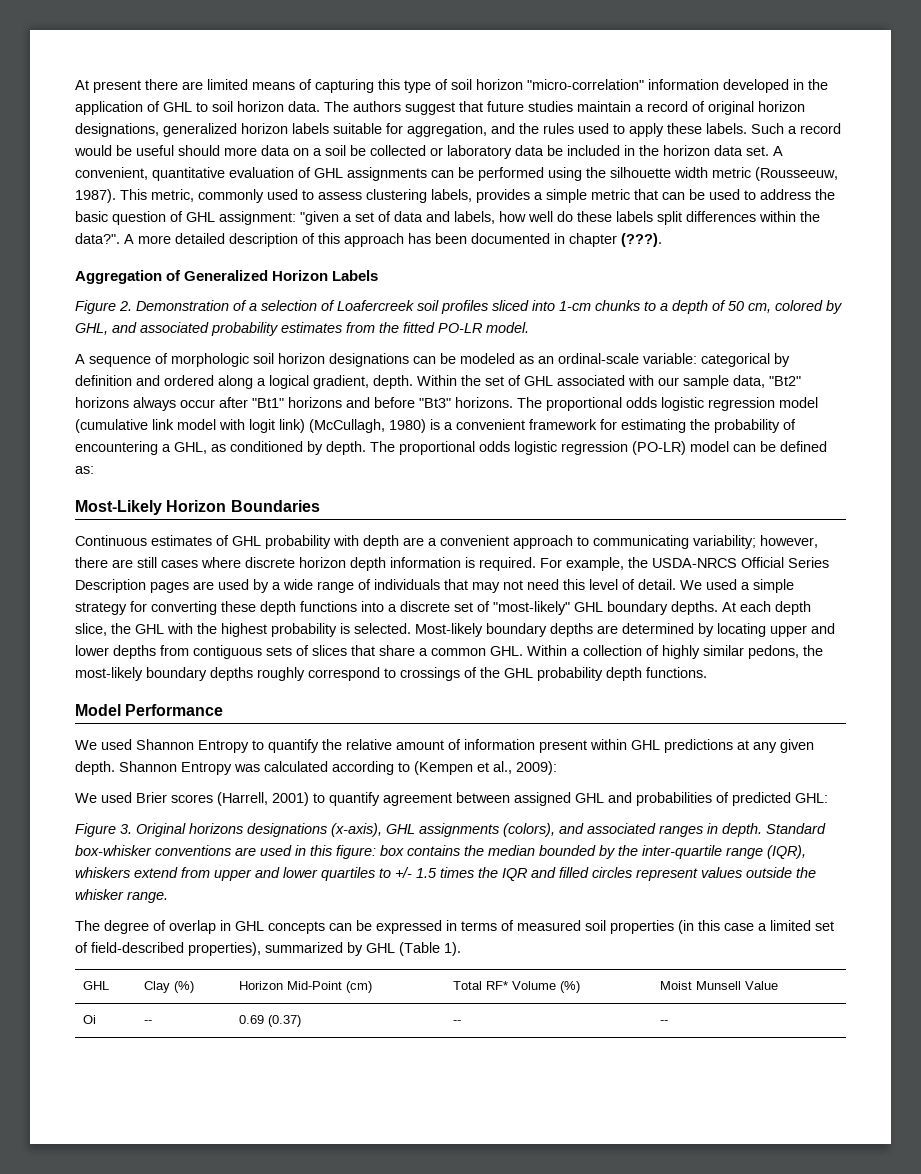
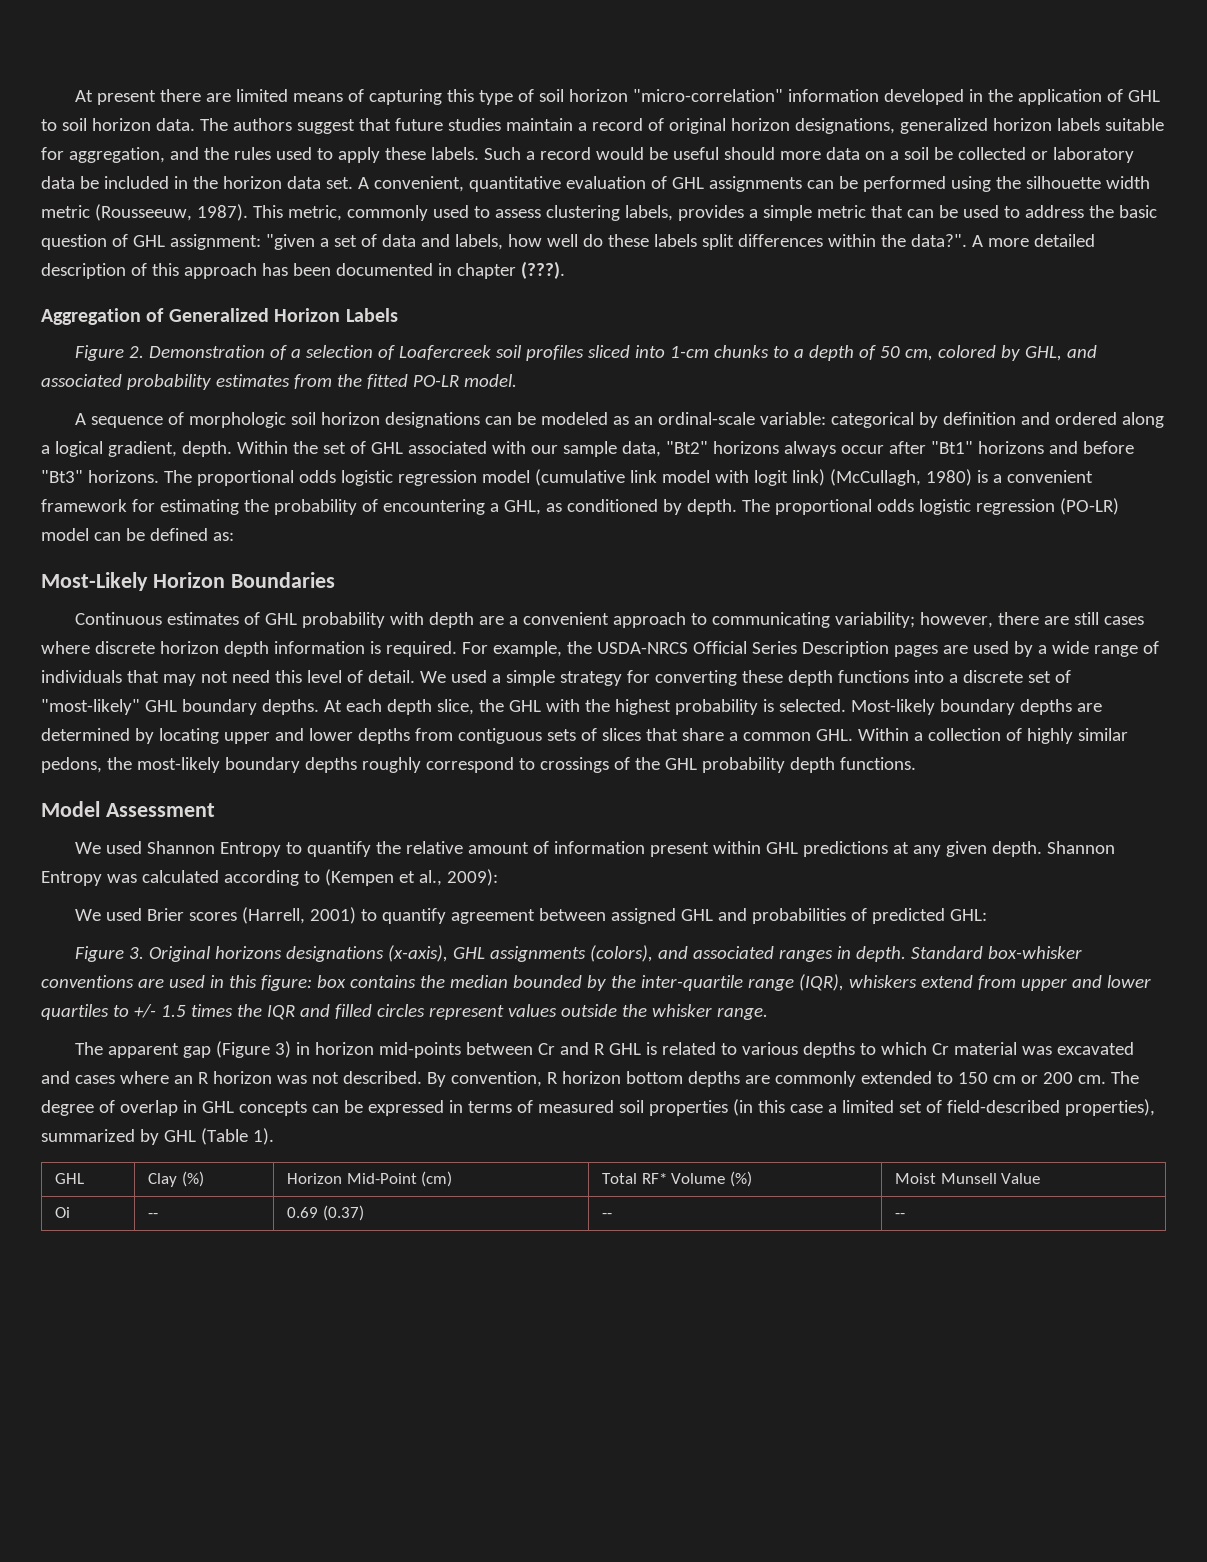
[125,704,224,716] Performance -> [105,803,215,817] Assessment
(100, 925) none -> [107,1041,1134,1058] [41,1071,1139,1087] apparent gap (Figure 3) in horizon mid-points between Cr and R GHL is related to various depths to which Cr material was excavated and cases where an R horizon was not described. By convention, R horizon bottom depths are commonly extended to 150 cm or 200 cm. The

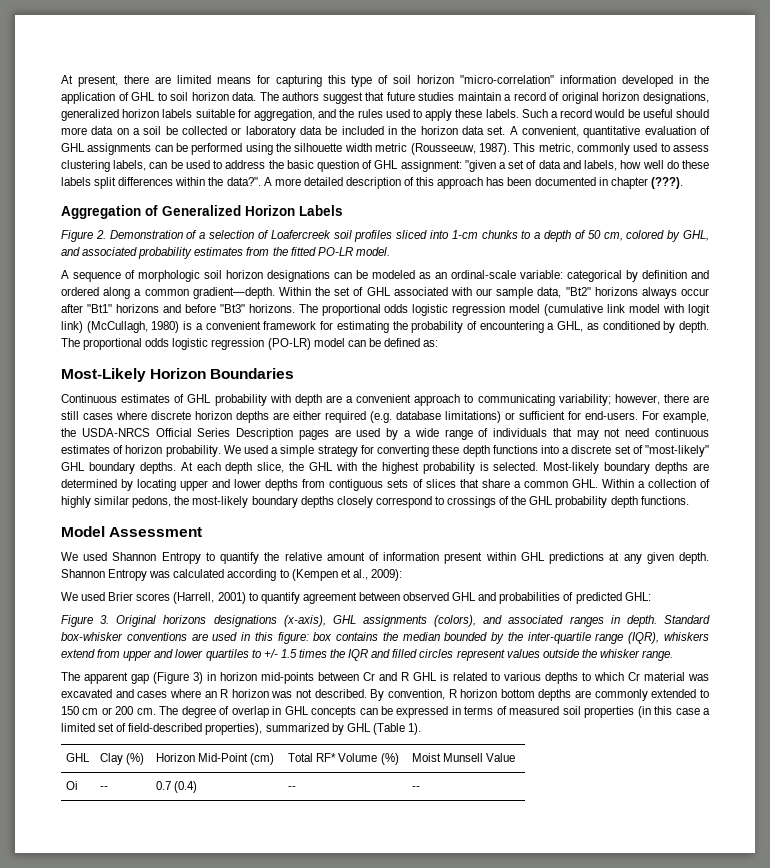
[74,90,156,105] At present -> [61,75,118,87] At present,
[347,89,364,102] of -> [256,75,270,84] for
[677,205,903,221] provides a simple metric that -> (147, 165) none
[54,441,232,457] logical gradient, depth. -> [144,287,275,299] common gradient—depth.
[223,641,457,657] depth information is required. -> [236,411,638,423] depths are either required (e.g. database limitations) or sufficient for end-users.
[274,670,415,683] this level of detail. -> [655,428,710,437] [61,445,221,457] continuous estimates of horizon probability.
[361,757,421,773] roughly -> [336,496,373,508] closely
[610,908,676,924] assigned -> [403,592,450,601] observed
[287,1205,364,1221] 0.69 (0.37) -> [156,781,198,793] 0.7 (0.4)

